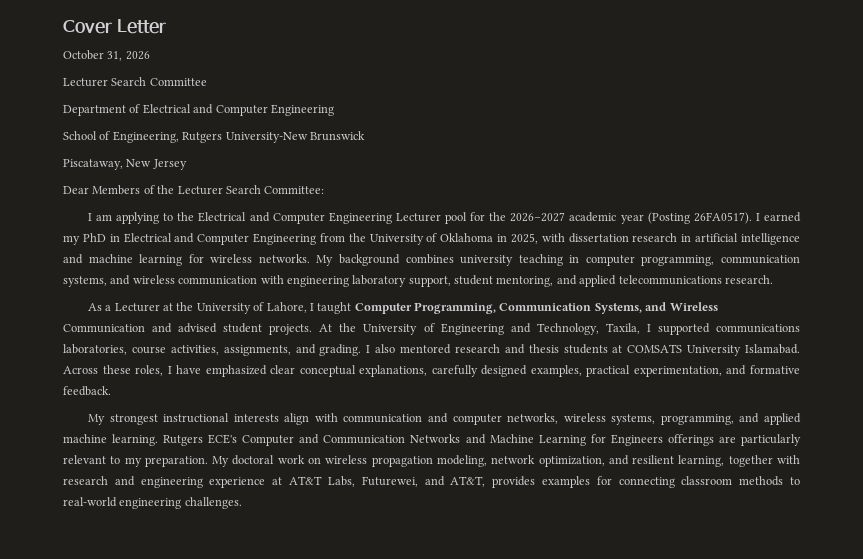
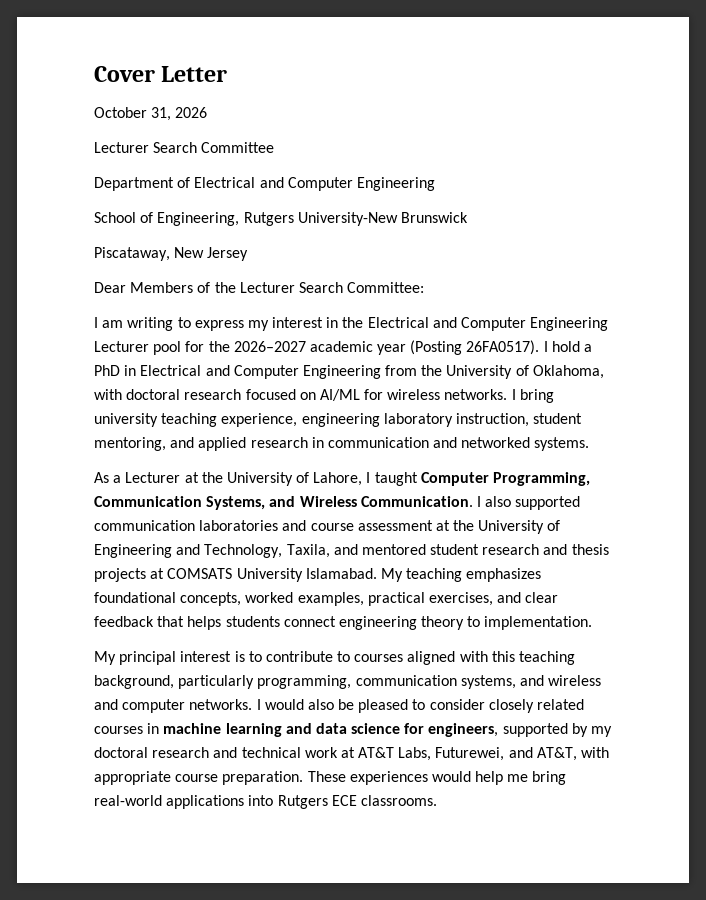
[116,212,174,224] applying to -> [127,317,339,331] writing to express my interest in
[763,212,801,222] [63,235,80,245] earned my -> [551,341,593,352] hold a
[440,233,801,245] [63,254,800,266] [63,275,284,287] Oklahoma in 2025, with dissertation research in artificial intelligence and machine learning for wireless networks. My background combines university teaching in computer programming, communication systems, and wireless communication with -> [532,365,604,379] [94,389,554,403] [94,413,298,427] Oklahoma, with doctoral research focused on AI/ML for wireless networks. I bring university teaching experience,
[408,276,451,287] support, -> [455,413,529,427] instruction,
[618,275,773,285] telecommunications research. -> [250,437,590,451] research in communication and networked systems.
[63,323,333,335] Communication and advised student projects. At -> [360,496,581,510] [94,520,450,531] Communication. I also supported communication laboratories and course assessment at
[646,323,801,335] [63,344,451,356] I supported communications laboratories, course activities, assignments, and grading. I also mentored -> [333,544,480,555] and mentored student
[563,344,608,354] students -> [94,568,146,582] projects
[63,365,800,377] [63,386,111,396] [87,413,801,425] [63,434,802,446] [63,455,800,467] [63,476,266,488] Across these roles, I have emphasized clear conceptual explanations, carefully designed examples, practical experimentation, and formative feedback. // My strongest instructional interests align with communication and computer networks, wireless systems, programming, and applied machine learning. Rutgers ECE's Computer and Communication Networks and Machine Learning for Engineers offerings are particularly relevant to my preparation. My doctoral work on wireless propagation modeling, network optimization, and resilient learning, together with research and engineering experience -> [380,568,542,582] [94,592,559,606] [94,616,593,630] [94,651,576,665] [94,675,602,689] [94,699,585,713] [94,723,613,737] [94,747,338,758] My teaching emphasizes foundational concepts, worked examples, practical exercises, and clear feedback that helps students connect engineering theory to implementation. // My principal interest is to contribute to courses aligned with this teaching background, particularly programming, communication systems, and wireless and computer networks. I would also be pleased to consider closely related courses in machine learning and data science for engineers, supported by my doctoral research and technical work
[492,476,800,488] [63,497,242,509] provides examples for connecting classroom methods to real-world engineering challenges. -> [581,747,610,758] [94,771,567,785] [94,795,437,809] with appropriate course preparation. These experiences would help me bring real-world applications into Rutgers ECE classrooms.

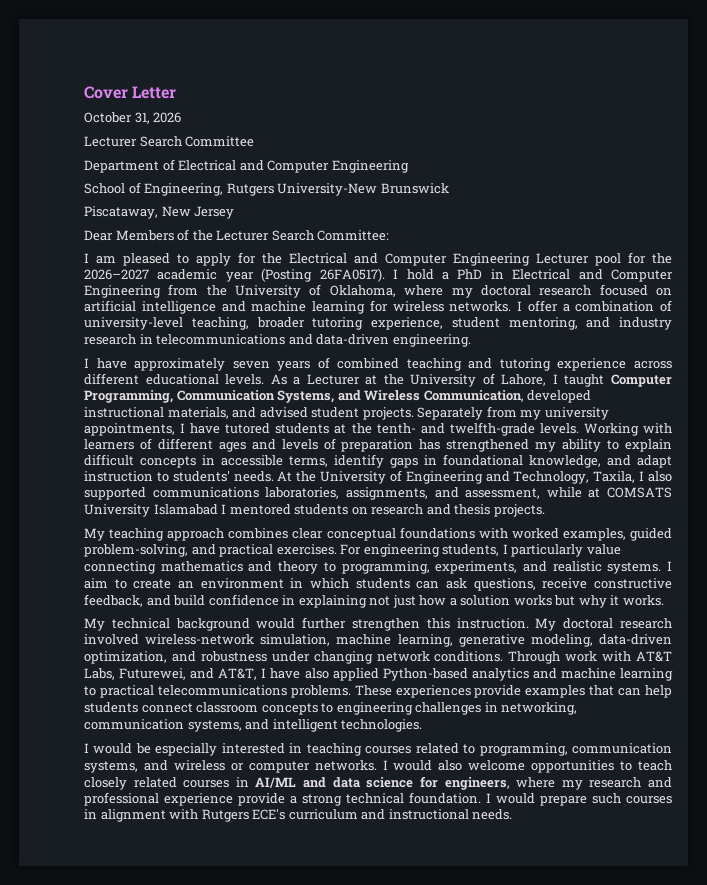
[127,317,339,331] writing to express my interest in -> [123,252,256,266] pleased to apply for
[94,389,122,400] with -> [404,285,473,298] where my
[319,389,554,403] [94,413,529,427] AI/ML for wireless networks. I bring university teaching experience, engineering laboratory instruction, -> [84,300,672,314] [84,317,443,330] artificial intelligence and machine learning for wireless networks. I offer a combination of university-level teaching, broader tutoring experience,
[198,437,247,451] applied -> [619,317,672,330] industry
[327,437,590,451] communication and networked systems. // -> [156,334,471,347] [84,357,672,371] [84,373,265,385] telecommunications and data-driven engineering. // I have approximately seven years of combined teaching and tutoring experience across different educational levels.
[360,496,581,510] [94,520,450,531] Communication. I also supported communication laboratories and course assessment at -> [423,390,592,403] [84,406,609,420] [84,422,672,436] [84,438,672,452] [84,454,672,468] [84,471,293,482] Communication, developed instructional materials, and advised student projects. Separately from my university appointments, I have tutored students at the tenth- and twelfth-grade levels. Working with learners of different ages and levels of preparation has strengthened my ability to explain difficult concepts in accessible terms, identify gaps in foundational knowledge, and adapt instruction to students' needs. At
[333,544,609,555] [94,568,542,582] [94,592,559,606] [94,616,593,630] [94,651,576,665] [94,675,255,689] and mentored student research and thesis projects at COMSATS University Islamabad. My teaching emphasizes foundational concepts, worked examples, practical exercises, and clear feedback that helps students connect engineering theory to implementation. // My principal interest is to contribute to courses aligned with this teaching background, particularly -> [639,471,672,482] [84,487,672,500] [84,504,545,517] [84,527,673,541] [84,544,621,557] [84,561,672,574] [84,578,673,591] [84,594,664,608] [84,617,672,631] [84,634,672,647] [84,651,672,664] [84,668,673,681] [84,685,672,698] [84,702,578,715] [84,719,423,732] [84,743,476,756] I also supported communications laboratories, assignments, and assessment, while at COMSATS University Islamabad I mentored students on research and thesis projects. // My teaching approach combines clear conceptual foundations with worked examples, guided problem-solving, and practical exercises. For engineering students, I particularly value connecting mathematics and theory to programming, experiments, and realistic systems. I aim to create an environment in which students can ask questions, receive constructive feedback, and build confidence in explaining not just how a solution works but why it works. // My technical background would further strengthen this instruction. My doctoral research involved wireless-network simulation, machine learning, generative modeling, data-driven optimization, and robustness under changing network conditions. Through work with AT&T Labs, Futurewei, and AT&T, I have also applied Python-based analytics and machine learning to practical telecommunications problems. These experiences provide examples that can help students connect classroom concepts to engineering challenges in networking, communication systems, and intelligent technologies. // I would be especially interested in teaching courses related to
[94,699,118,710] and -> [230,763,244,771] or
[338,699,485,713] be pleased to consider -> [468,760,672,773] welcome opportunities to teach
[163,723,282,737] machine learning -> [255,777,297,788] AI/ML
[502,723,613,737] [94,747,610,761] [94,771,567,785] [94,795,437,809] supported by my doctoral research and technical work at AT&T Labs, Futurewei, and AT&T, with appropriate course preparation. These experiences would help me bring real-world applications into Rutgers ECE classrooms. -> [516,777,673,790] [84,792,672,806] [84,809,513,822] where my research and professional experience provide a strong technical foundation. I would prepare such courses in alignment with Rutgers ECE's curriculum and instructional needs.

